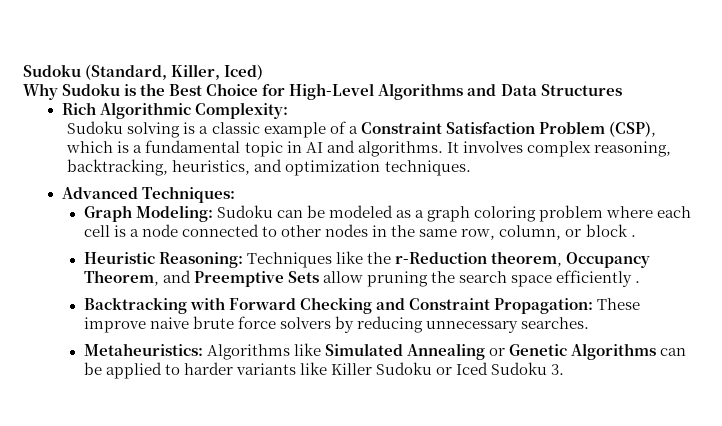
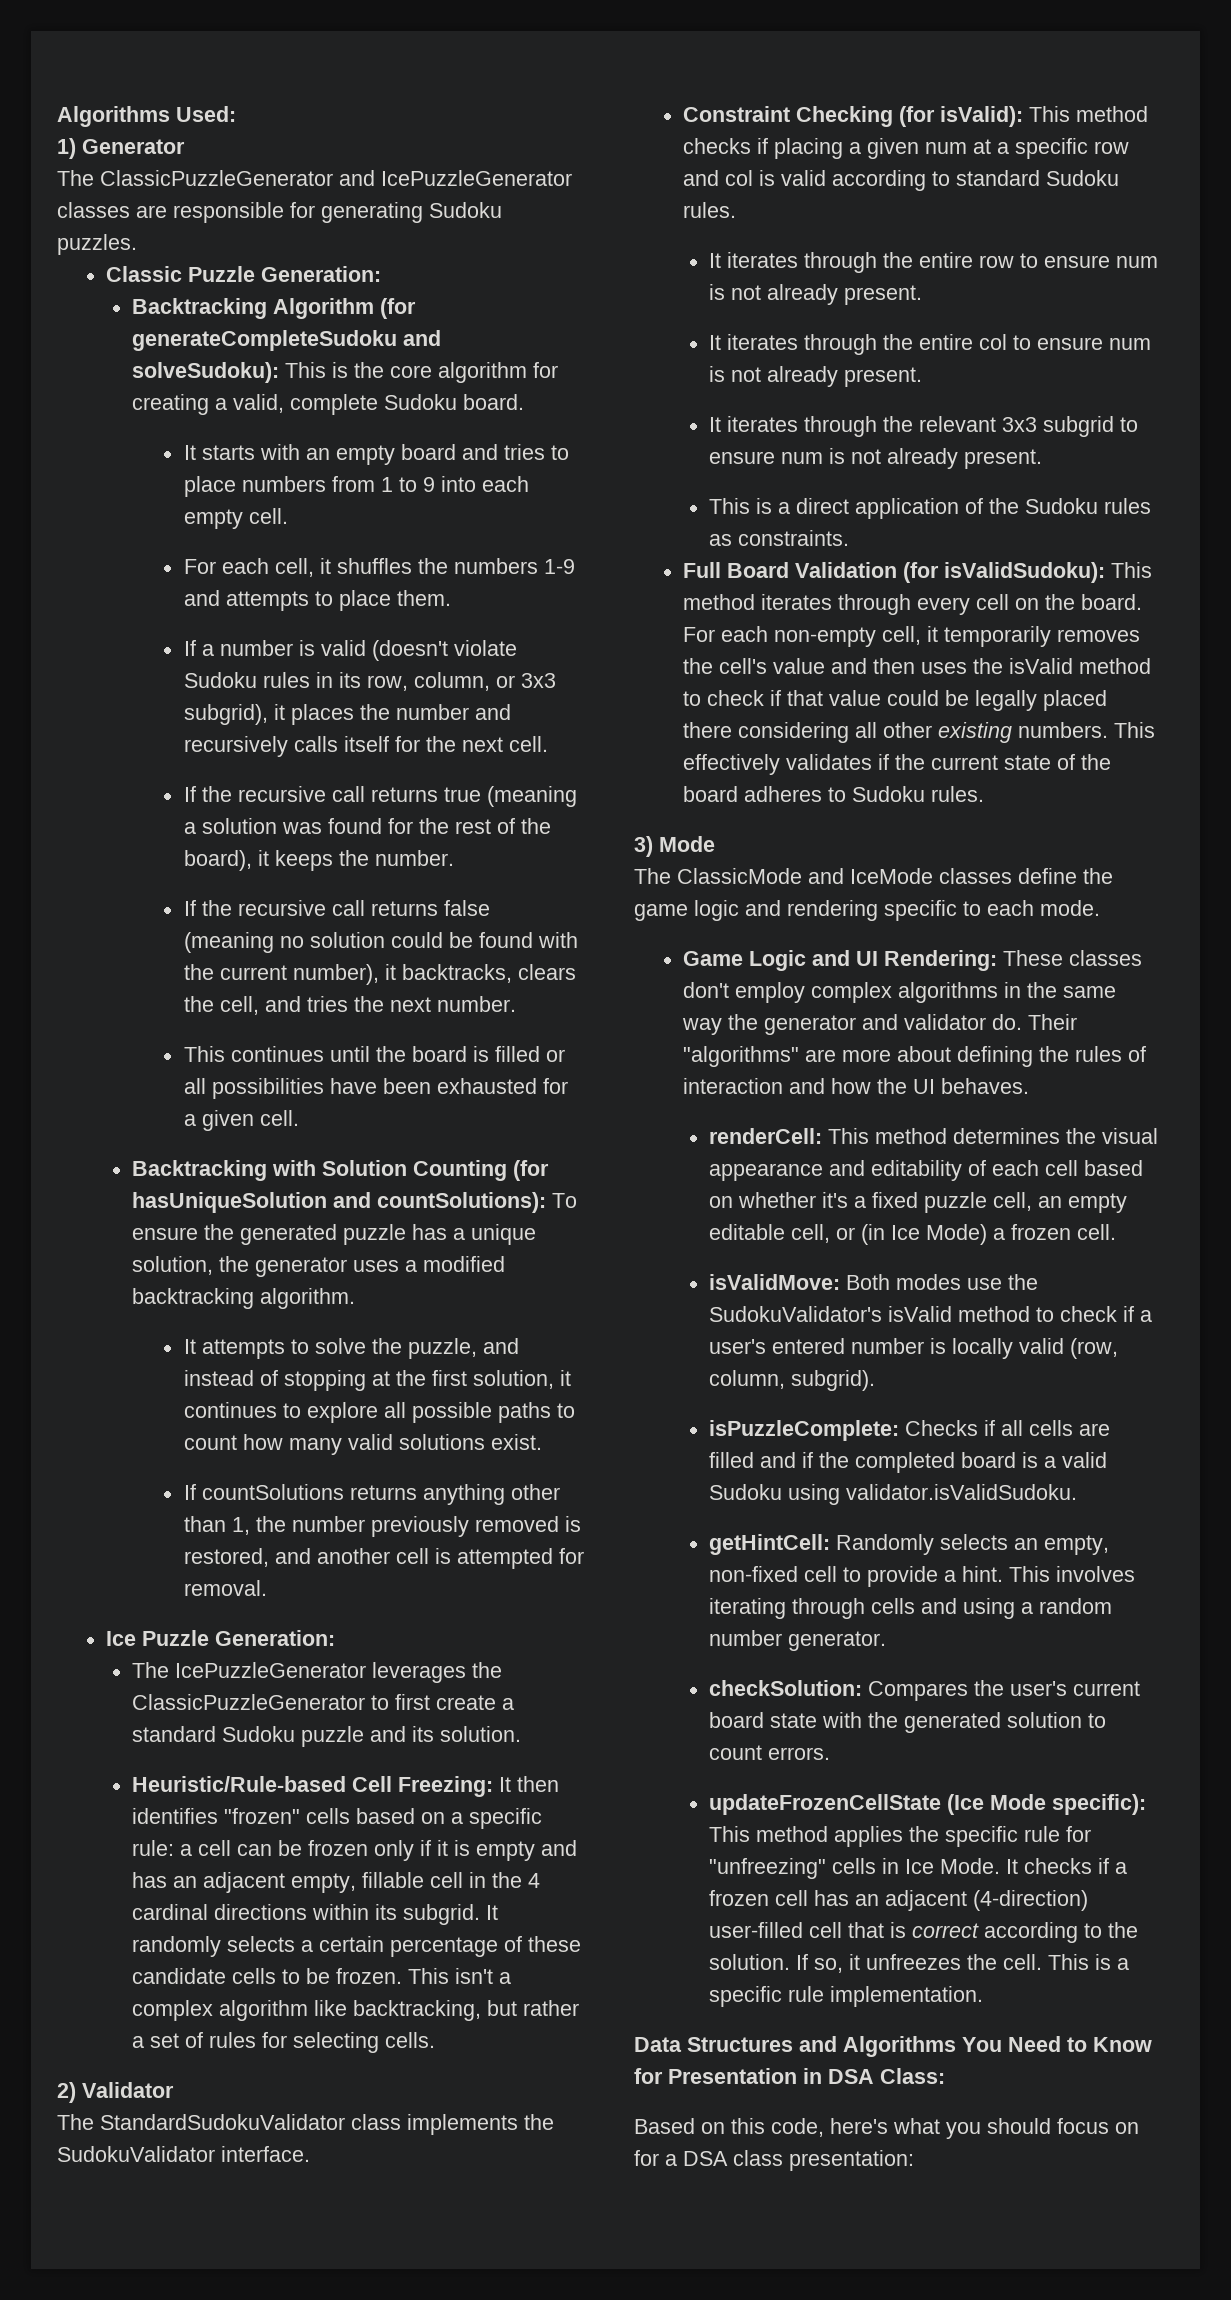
[23,64,264,80] [23,83,622,100] [61,102,288,119] [67,121,656,138] [66,140,671,157] [67,159,471,176] [61,186,235,203] [83,205,692,222] [83,224,636,240] [83,251,651,268] [83,270,641,287] [83,297,641,314] [83,316,590,333] [83,343,687,360] [83,362,565,379] Sudoku (Standard, Killer, Iced) // Why Sudoku is the Best Choice for High-Level Algorithms and Data Structures // Rich Algorithmic Complexity: // Sudoku solving is a classic example of a Constraint Satisfaction Problem (CSP), which is a fundamental topic in AI and algorithms. It involves complex reasoning, backtracking, heuristics, and optimization techniques. // Advanced Techniques: // Graph Modeling: Sudoku can be modeled as a graph coloring problem where each cell is a node connected to other nodes in the same row, column, or block . // Heuristic Reasoning: Techniques like the r-Reduction theorem, Occupancy Theorem, and Preemptive Sets allow pruning the search space efficiently . // Backtracking with Forward Checking and Constraint Propagation: These improve naive brute force solvers by reducing unnecessary searches. // Metaheuristics: Algorithms like Simulated Annealing or Genetic Algorithms can be applied to harder variants like Killer Sudoku or Iced Sudoku 3. -> [57,106,236,127] [57,138,185,159] [57,170,572,186] [57,202,502,223] [57,234,137,255] [106,266,382,282] [132,298,417,319] [132,330,442,351] [132,362,559,383] [132,394,525,415] [183,444,569,465] [183,476,529,497] [183,508,288,529] [183,558,575,577] [183,590,451,611] [183,640,517,661] [183,672,556,691] [183,704,511,725] [183,736,548,757] [183,786,577,807] [183,818,551,834] [183,850,454,871] [183,900,490,916] [183,932,578,953] [183,964,576,985] [183,996,516,1015] [183,1046,565,1062] [183,1078,568,1099] [183,1110,299,1131] [132,1160,550,1181] [132,1192,578,1213] [132,1224,537,1245] [132,1256,506,1277] [132,1288,356,1309] [183,1338,519,1359] [183,1370,571,1391] [183,1402,575,1423] [183,1434,542,1455] [183,1484,560,1505] [183,1516,581,1537] [183,1548,584,1569] [183,1580,267,1596] [106,1630,336,1646] [132,1662,503,1683] [132,1694,515,1710] [132,1726,522,1747] [132,1776,560,1797] [132,1808,543,1829] [132,1840,578,1861] [132,1872,541,1893] [132,1904,499,1925] [132,1936,582,1957] [132,1968,512,1984] [132,2000,580,2021] [132,2032,436,2053] [57,2082,174,2103] [57,2114,554,2135] [57,2146,310,2162] [683,106,1149,127] [683,138,1130,159] [683,170,1120,191] [683,202,737,218] [709,252,1159,273] [709,284,923,305] [709,334,1152,355] [709,366,923,387] [709,416,1139,437] [709,448,1043,469] [709,498,1152,519] [709,530,850,546] [683,562,1153,583] [683,594,1143,615] [683,626,1141,647] [683,658,1152,674] [683,690,1108,711] [683,722,1156,743] [683,754,1112,775] [683,786,985,802] [634,836,715,857] [634,868,1113,884] [634,900,1100,921] [683,950,1143,971] [683,982,1117,1003] [682,1014,1078,1035] [683,1046,1147,1067] [683,1078,1030,1094] [709,1128,1159,1144] [709,1160,1144,1181] [709,1192,1128,1213] [709,1224,1117,1245] [709,1274,1039,1290] [709,1306,1153,1322] [709,1338,1119,1359] [709,1370,876,1391] [709,1420,1111,1441] [709,1452,1108,1473] [709,1484,1078,1505] [709,1534,1110,1555] [709,1566,1136,1587] [709,1598,1113,1619] [709,1630,887,1651] [709,1680,1141,1701] [709,1712,1107,1733] [709,1745,831,1760] [709,1794,1147,1815] [709,1826,1092,1847] [709,1858,1128,1879] [709,1890,1089,1911] [709,1922,1139,1943] [709,1954,1130,1973] [709,1986,984,2007] [634,2036,1152,2057] [634,2068,945,2084] [634,2118,1139,2139] [634,2150,914,2171] Algorithms Used: // 1) Generator // The ClassicPuzzleGenerator and IcePuzzleGenerator classes are responsible for generating Sudoku puzzles. // Classic Puzzle Generation: // Backtracking Algorithm (for generateCompleteSudoku and solveSudoku): This is the core algorithm for creating a valid, complete Sudoku board. // It starts with an empty board and tries to place numbers from 1 to 9 into each empty cell. // For each cell, it shuffles the numbers 1-9 and attempts to place them. // If a number is valid (doesn't violate Sudoku rules in its row, column, or 3x3 subgrid), it places the number and recursively calls itself for the next cell. // If the recursive call returns true (meaning a solution was found for the rest of the board), it keeps the number. // If the recursive call returns false (meaning no solution could be found with the current number), it backtracks, clears the cell, and tries the next number. // This continues until the board is filled or all possibilities have been exhausted for a given cell. // Backtracking with Solution Counting (for hasUniqueSolution and countSolutions): To ensure the generated puzzle has a unique solution, the generator uses a modified backtracking algorithm. // It attempts to solve the puzzle, and instead of stopping at the first solution, it continues to explore all possible paths to count how many valid solutions exist. // If countSolutions returns anything other than 1, the number previously removed is restored, and another cell is attempted for removal. // Ice Puzzle Generation: // The IcePuzzleGenerator leverages the ClassicPuzzleGenerator to first create a standard Sudoku puzzle and its solution. // Heuristic/Rule-based Cell Freezing: It then identifies "frozen" cells based on a specific rule: a cell can be frozen only if it is empty and has an adjacent empty, fillable cell in the 4 cardinal directions within its subgrid. It randomly selects a certain percentage of these candidate cells to be frozen. This isn't a complex algorithm like backtracking, but rather a set of rules for selecting cells. // 2) Validator // The StandardSudokuValidator class implements the SudokuValidator interface. // Constraint Checking (for isValid): This method checks if placing a given num at a specific row and col is valid according to standard Sudoku rules. // It iterates through the entire row to ensure num is not already present. // It iterates through the entire col to ensure num is not already present. // It iterates through the relevant 3x3 subgrid to ensure num is not already present. // This is a direct application of the Sudoku rules as constraints. // Full Board Validation (for isValidSudoku): This method iterates through every cell on the board. For each non-empty cell, it temporarily removes the cell's value and then uses the isValid method to check if that value could be legally placed there considering all other existing numbers. This effectively validates if the current state of the board adheres to Sudoku rules. // 3) Mode // The ClassicMode and IceMode classes define the game logic and rendering specific to each mode. // Game Logic and UI Rendering: These classes don't employ complex algorithms in the same way the generator and validator do. Their "algorithms" are more about defining the rules of interaction and how the UI behaves. // renderCell: This method determines the visual appearance and editability of each cell based on whether it's a fixed puzzle cell, an empty editable cell, or (in Ice Mode) a frozen cell. // isValidMove: Both modes use the SudokuValidator's isValid method to check if a user's entered number is locally valid (row, column, subgrid). // isPuzzleComplete: Checks if all cells are filled and if the completed board is a valid Sudoku using validator.isValidSudoku. // getHintCell: Randomly selects an empty, non-fixed cell to provide a hint. This involves iterating through cells and using a random number generator. // checkSolution: Compares the user's current board state with the generated solution to count errors. // updateFrozenCellState (Ice Mode specific): This method applies the specific rule for "unfreezing" cells in Ice Mode. It checks if a frozen cell has an adjacent (4-direction) user-filled cell that is correct according to the solution. If so, it unfreezes the cell. This is a specific rule implementation. // Data Structures and Algorithms You Need to Know for Presentation in DSA Class: // Based on this code, here's what you should focus on for a DSA class presentation:

